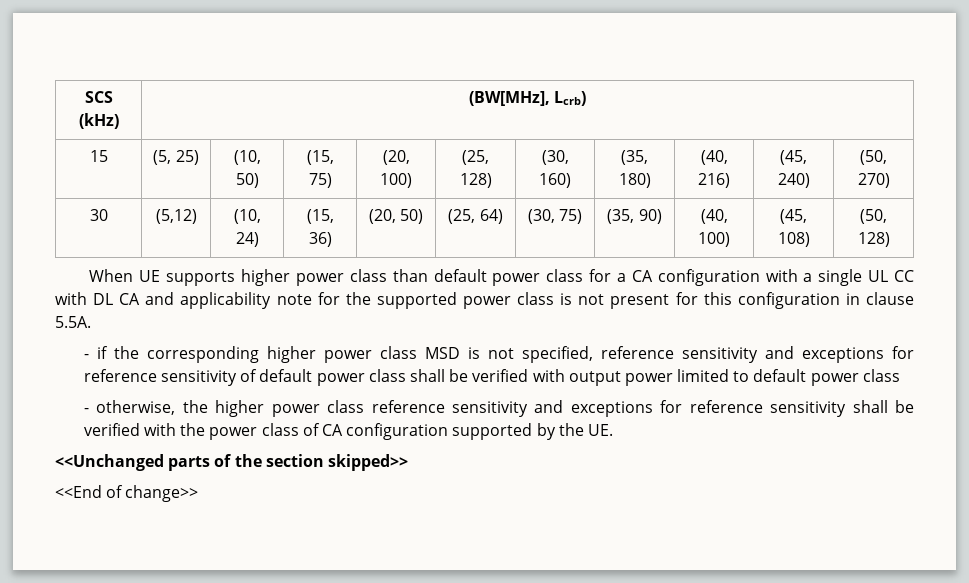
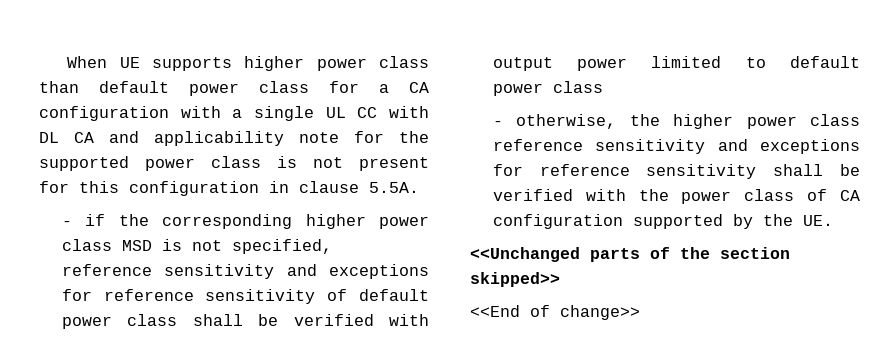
[84,91,113,103] [78,113,119,129] [468,91,587,106] [89,150,108,162] [153,150,199,165] [233,150,261,165] [235,173,259,188] [306,150,334,165] [308,173,332,188] [382,150,410,165] [380,173,412,188] [462,150,489,165] [459,173,492,188] [541,150,569,165] [539,173,571,188] [621,150,648,165] [618,173,651,188] [700,150,728,165] [698,173,730,188] [780,150,807,165] [777,173,810,188] [860,150,887,165] [857,173,890,188] [89,209,108,221] [155,209,197,224] [233,209,261,224] [235,232,259,247] [306,209,334,224] [308,232,332,247] [368,209,424,224] [448,209,503,224] [527,209,583,224] [607,209,662,224] [700,209,728,224] [698,232,730,247] [780,209,807,224] [777,232,810,247] [860,209,887,224] [857,232,890,247] SCS (kHz) | (BW[MHz], Lcrb) // 15 | (5, 25) | (10, 50) | (15, 75) | (20, 100) | (25, 128) | (30, 160) | (35, 180) | (40, 216) | (45, 240) | (50, 270) // 30 | (5,12) | (10, 24) | (15, 36) | (20, 50) | (25, 64) | (30, 75) | (35, 90) | (40, 100) | (45, 108) | (50, 128) // -> (67, 62) none

